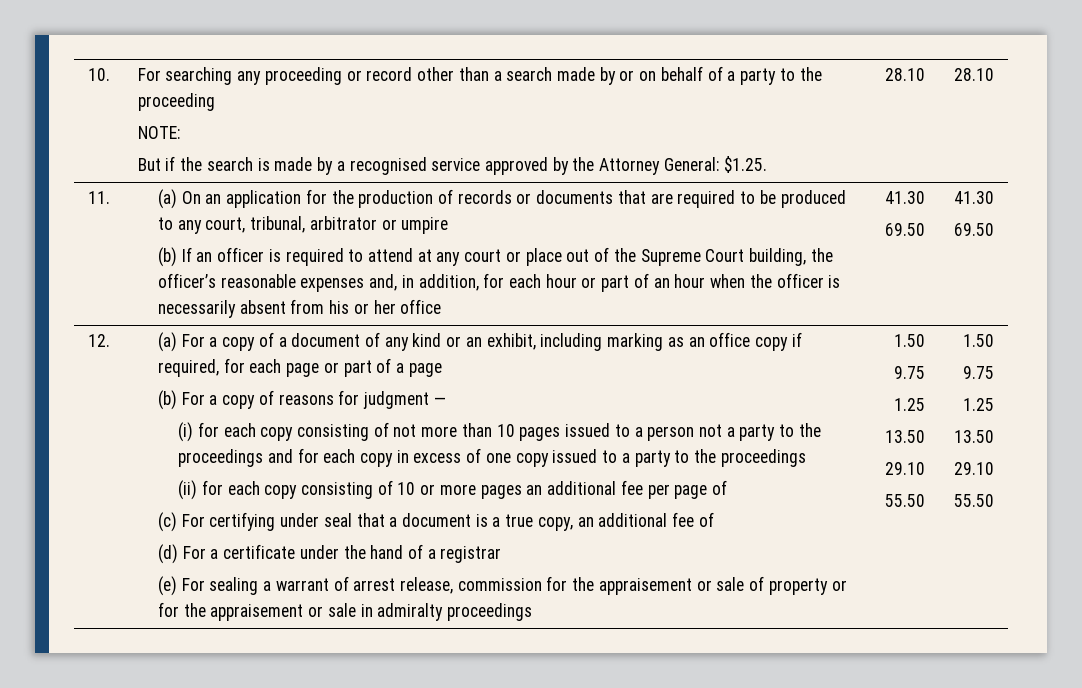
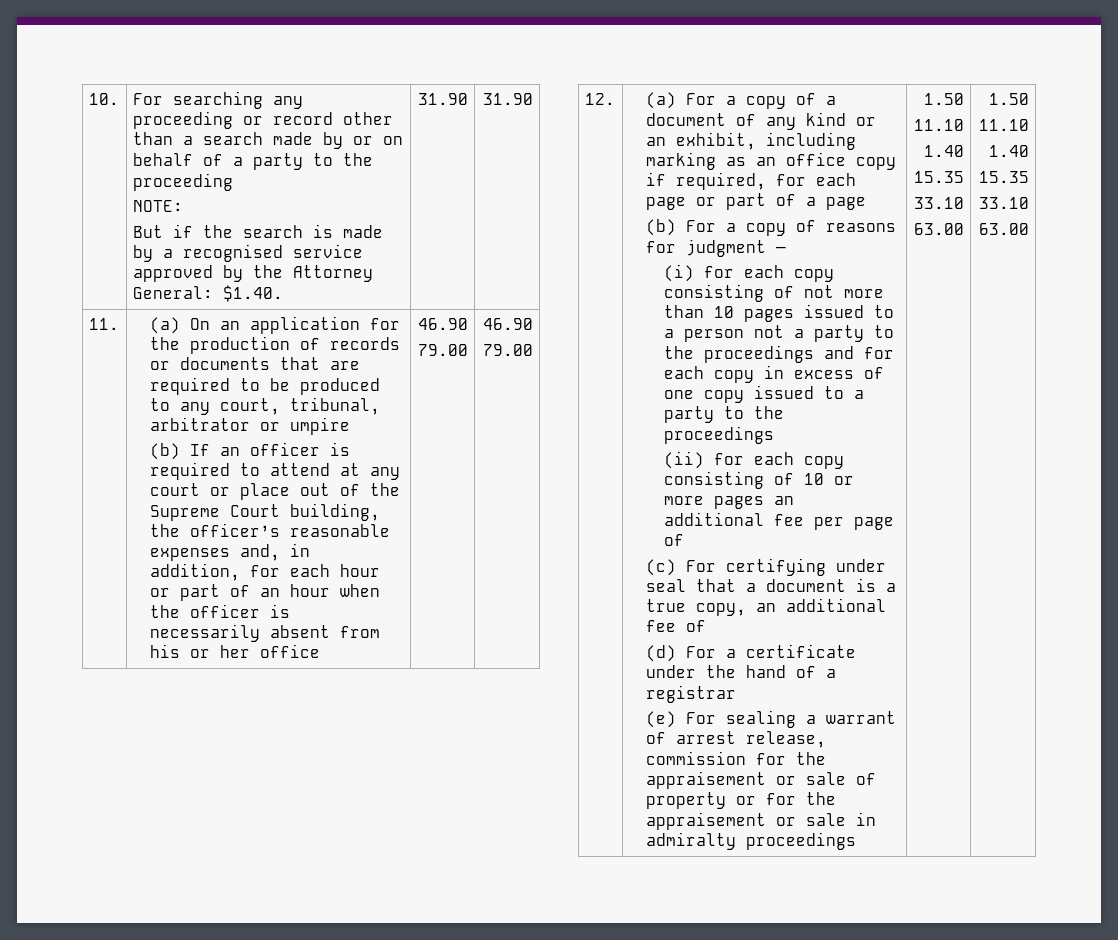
[723,156,767,173] [885,68,926,81] [954,68,995,81] $1.25. | 28.10 | 28.10 -> [222,285,283,302] [418,93,469,105] [483,93,534,105] $1.40. | 31.90 | 31.90
[885,191,926,204] [885,223,926,236] [954,191,995,204] [954,223,995,236] 41.30 // 69.50 | 41.30 // 69.50 -> [418,318,469,330] [418,344,469,356] [483,318,534,330] [483,344,534,356] 46.90 // 79.00 | 46.90 // 79.00
[894,366,926,379] [894,398,926,411] [885,430,926,443] [885,462,926,475] [885,494,926,507] [963,334,995,347] [963,366,995,379] [963,398,995,411] [954,430,995,443] [954,462,995,475] [954,494,995,507] 9.75 // 1.25 // 13.50 // 29.10 // 55.50 | 1.50 // 9.75 // 1.25 // 13.50 // 29.10 // 55.50 -> [914,119,965,131] [924,145,965,157] [914,171,965,183] [914,197,965,209] [914,223,965,235] [989,93,1030,105] [979,119,1030,131] [989,145,1030,157] [979,171,1030,183] [979,197,1030,209] [979,223,1030,235] 11.10 // 1.40 // 15.35 // 33.10 // 63.00 | 1.50 // 11.10 // 1.40 // 15.35 // 33.10 // 63.00

